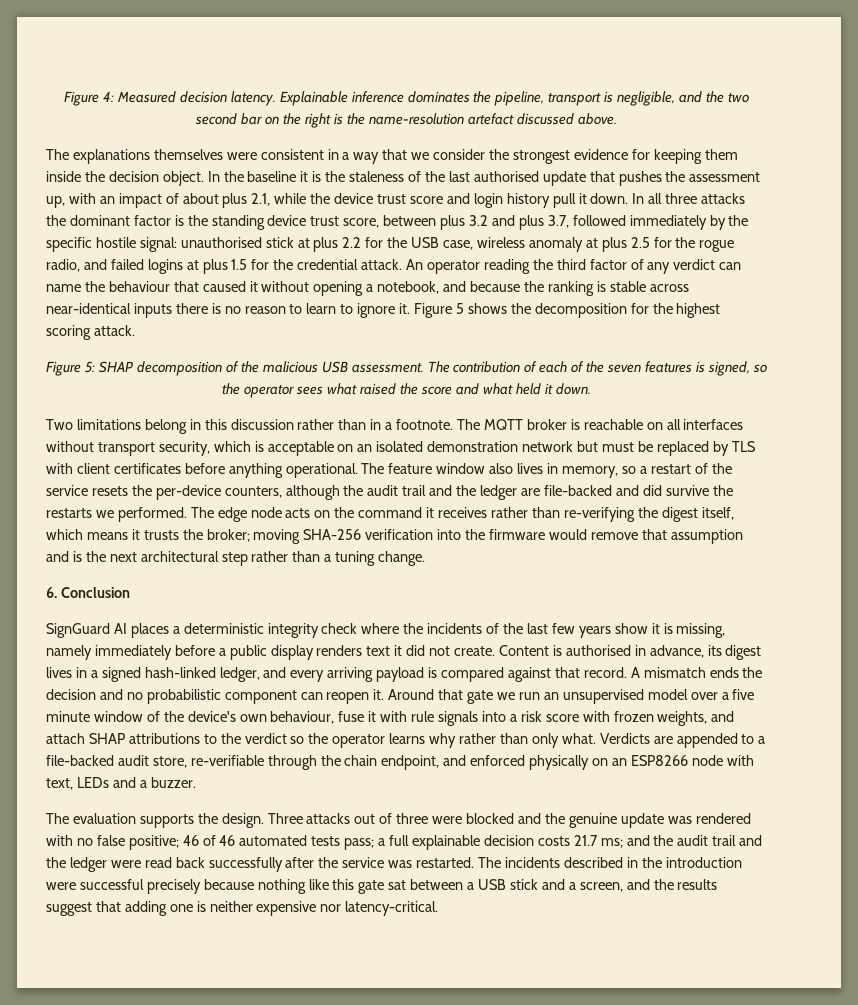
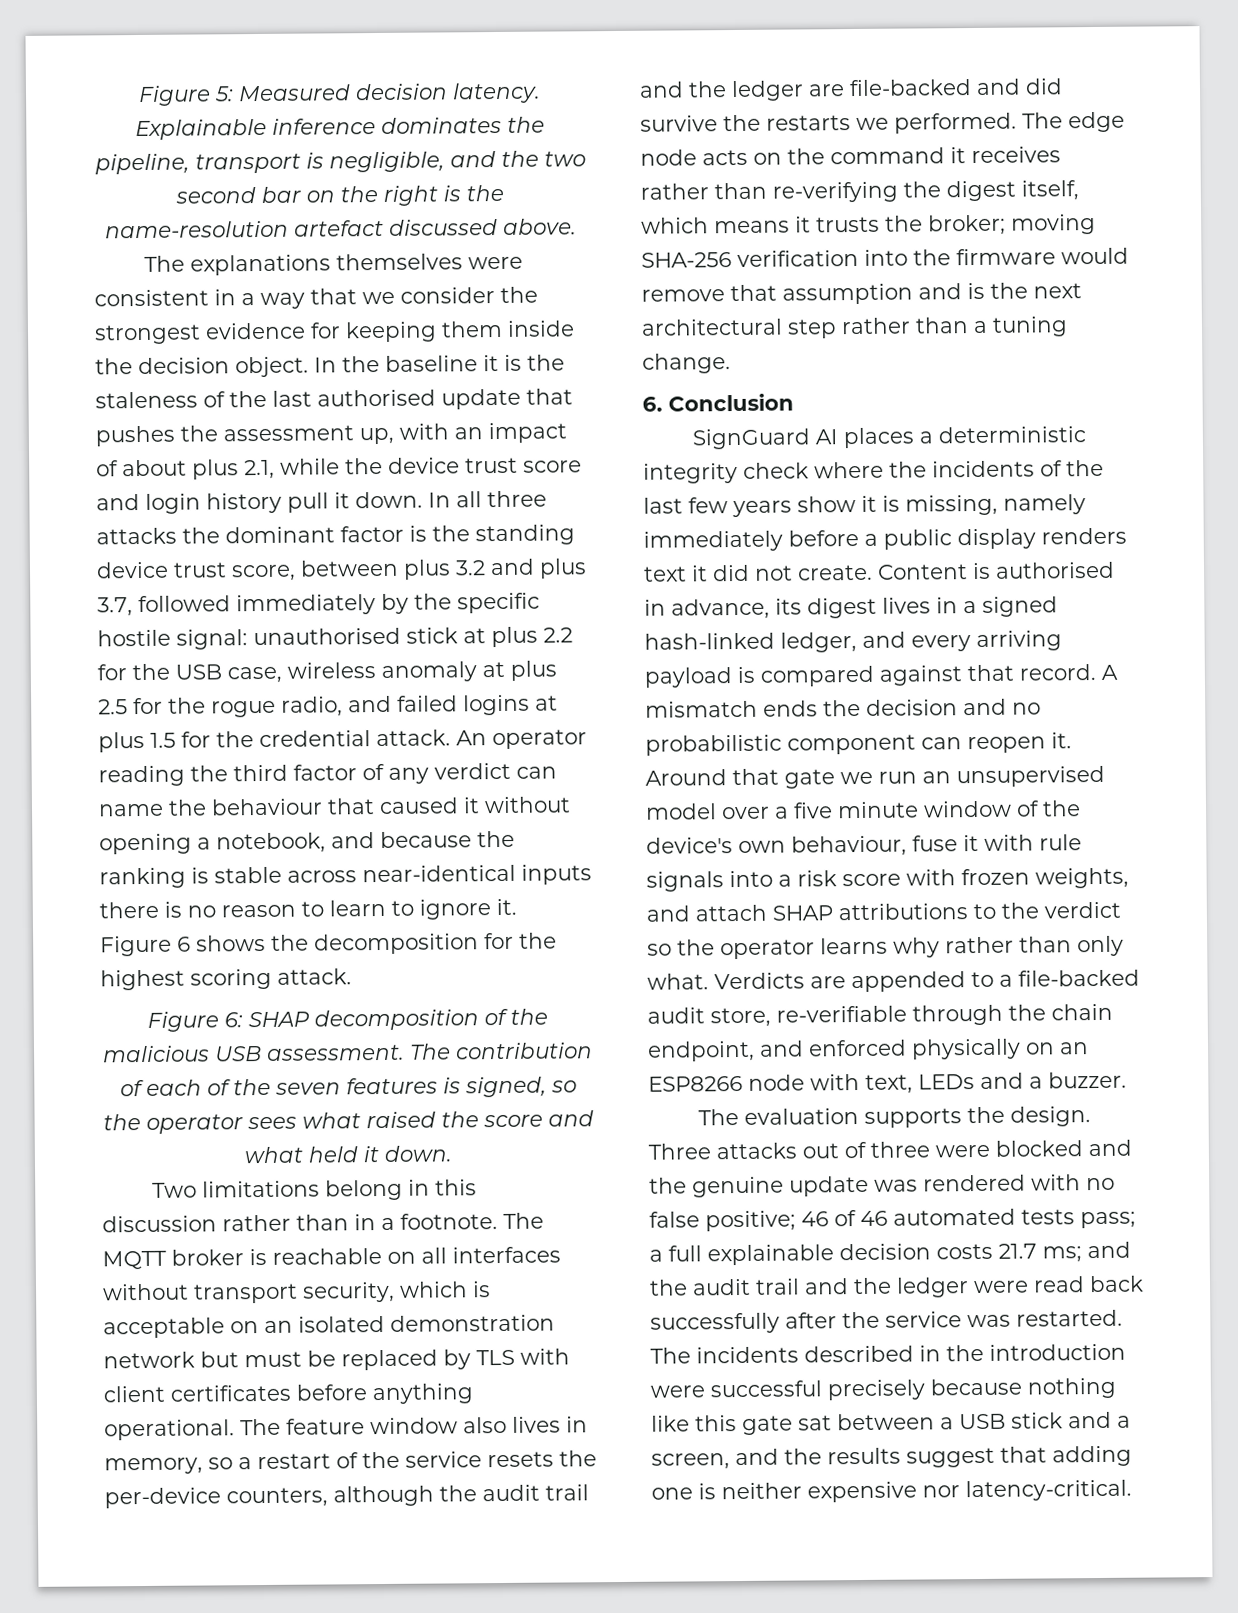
[64,91,115,106] Figure 4: -> [138,85,234,106] Figure 5:
[455,303,464,314] 5 -> [177,936,191,952] 6
[85,361,96,373] 5: -> [223,1012,243,1028] 6:

